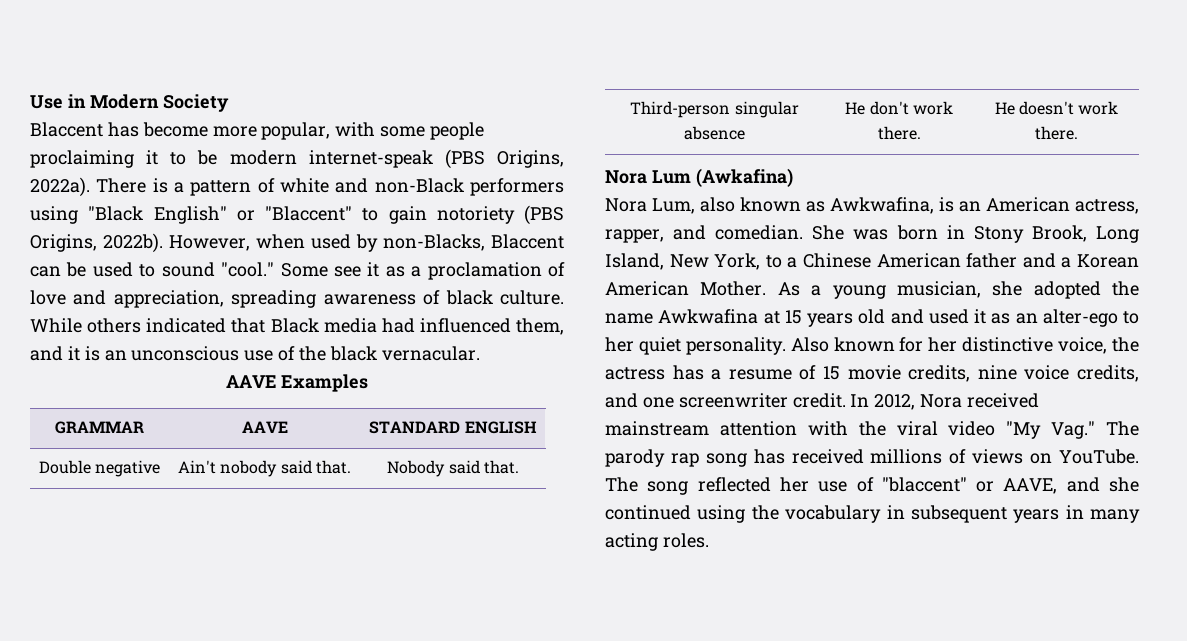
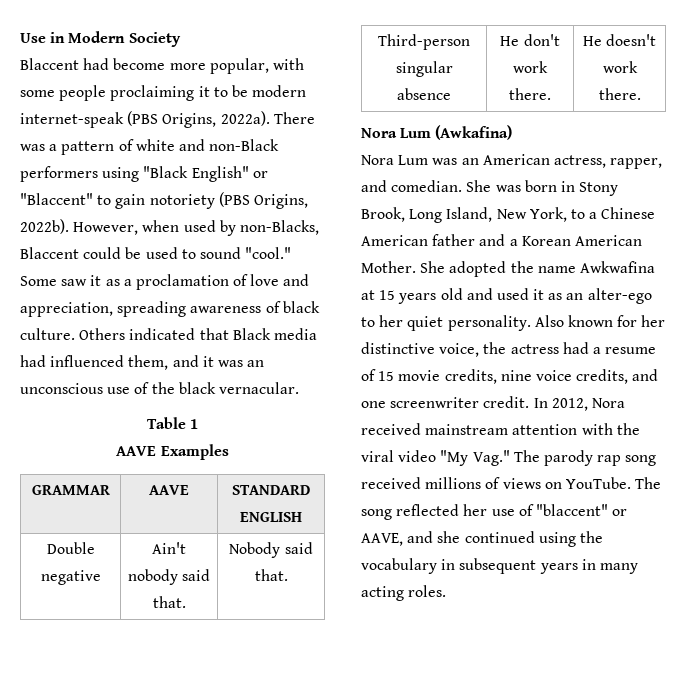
[107,122,139,137] has -> [83,58,110,70] had
[152,178,168,193] is -> [20,144,45,151] was
[30,266,61,277] can -> [83,247,122,259] could
[333,266,361,277] see -> [61,279,88,286] saw
[30,318,142,333] While others -> [79,328,126,340] Others
[84,346,100,361] is -> [217,360,243,367] was
(480, 353) none -> [146,417,199,429] // Table 1
[652,197,954,214] Lum, also known as Awkwafina, is -> [398,155,458,165] Lum was
[777,281,1023,299] As a young musician, she -> [420,261,446,273] She
[672,365,704,380] has -> [562,342,589,354] had
[753,449,785,464] has -> (657, 460) none

